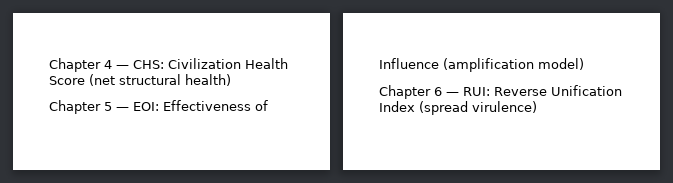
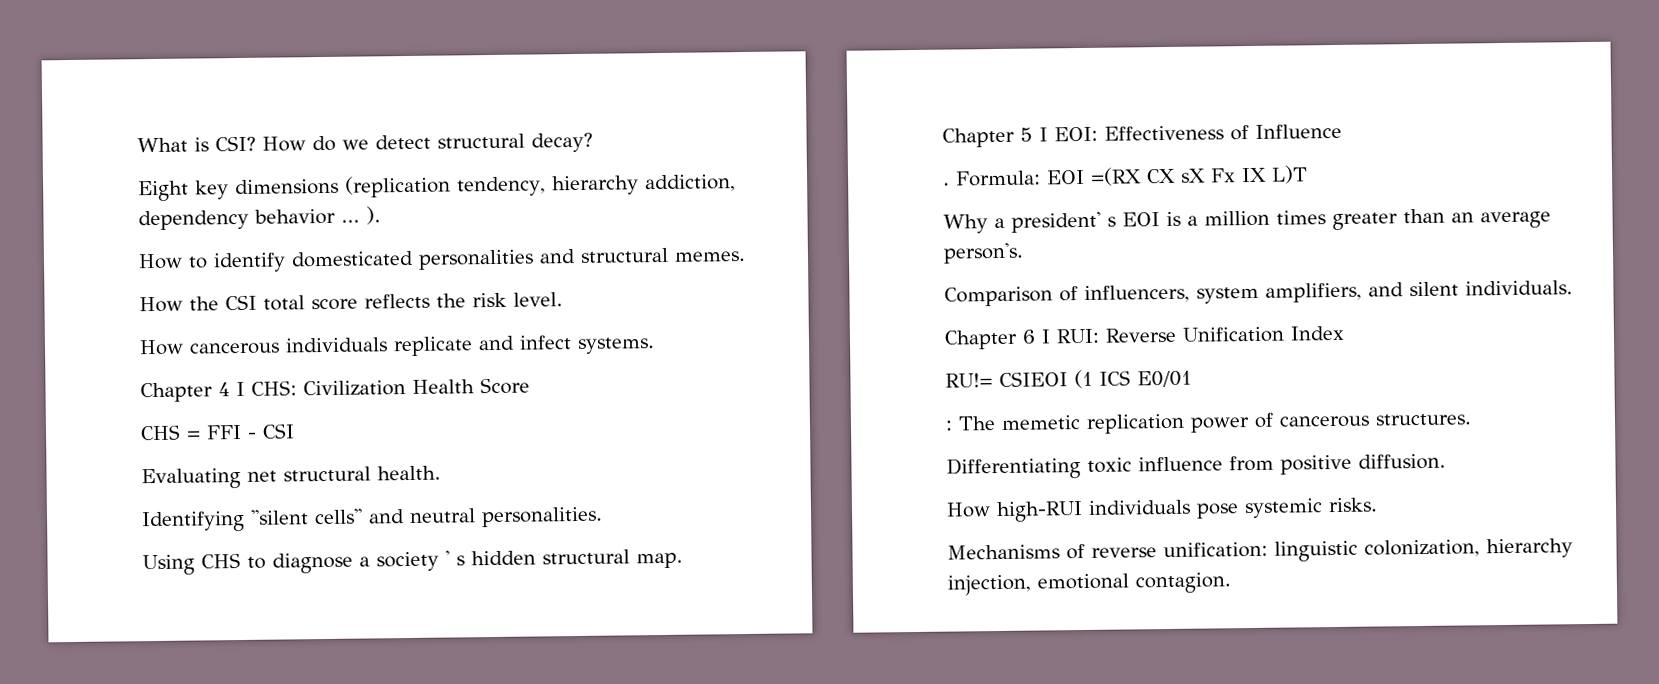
(49, 65) none -> [137,132,593,153] [138,174,736,202] [138,206,381,231] [138,247,746,273] [139,292,563,313] [139,335,655,357] What is CSI? How do we detect structural decay? // Eight key dimensions (replication tendency, hierarchy addiction, dependency behavior ... ). // How to identify domesticated personalities and structural memes. // How the CSI total score reflects the risk level. // How cancerous individuals replicate and infect systems. //
[116,65,129,69] — -> [236,381,245,397] I
[89,74,231,86] (net structural health) -> [140,423,295,441] [141,465,441,490] [141,506,603,533] [142,549,683,576] // CHS = FFI - CSI // Evaluating net structural health. // Identifying ''silent cells'' and neutral personalities. // Using CHS to diagnose a society ' s hidden structural map.
[116,107,129,111] — -> [1039,127,1048,142] I
[443,58,584,72] (amplification model) -> [943,165,1308,187] [943,208,1551,234] [943,242,1024,264] [944,280,1573,307] // . Formula: EOI =(RX CX sX Fx IX L)T // Why a president' s EOI is a million times greater than an average person's. // Comparison of influencers, system amplifiers, and silent individuals.
[446,92,459,96] — -> [1041,329,1051,344] I
[419,101,537,115] (spread virulence) -> [945,369,1192,389] [945,412,1472,434] [946,453,1446,480] [946,497,1378,523] [947,538,1573,562] [947,572,1231,596] // RU!= CSIEOI (1 ICS E0/01 // : The memetic replication power of cancerous structures. // Differentiating toxic influence from positive diffusion. // How high-RUI individuals pose systemic risks. // Mechanisms of reverse unification: linguistic colonization, hierarchy injection, emotional contagion.

